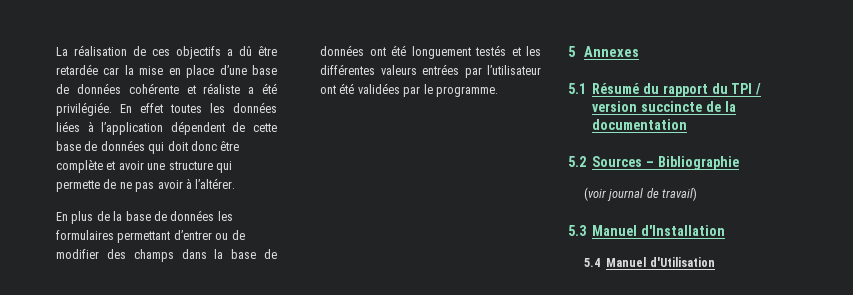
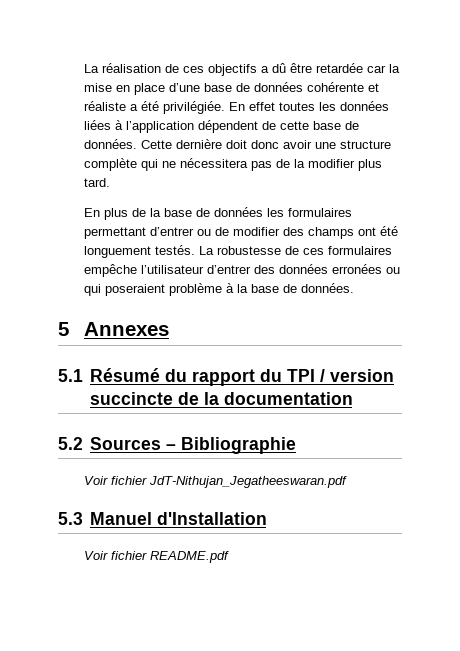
[100,140,240,154] [56,159,232,173] [56,178,236,192] données qui doit donc être complète et avoir une structure qui permette de ne pas avoir à l’altérer. -> [83,139,391,149] [83,158,382,171] [83,178,110,187] données. Cette dernière doit donc avoir une structure complète qui ne nécessitera pas de la modifier plus tard.
[181,249,278,259] [320,45,541,59] [320,64,541,78] [320,83,498,97] dans la base de données ont été longuement testés et les différentes valeurs entrées par l’utilisateur ont été validées par le programme. -> [357,226,398,236] [83,245,392,258] [83,264,400,277] [83,283,354,296] ont été longuement testés. La robustesse de ces formulaires empêche l’utilisateur d’entrer des données erronées ou qui poseraient problème à la base de données.
[584,187,698,201] (voir journal de travail) -> [83,476,347,488] Voir fichier JdT-Nithujan_Jegatheeswaran.pdf
[584,257,715,267] 5.4 Manuel d'Utilisation -> [83,551,229,563] Voir fichier README.pdf

